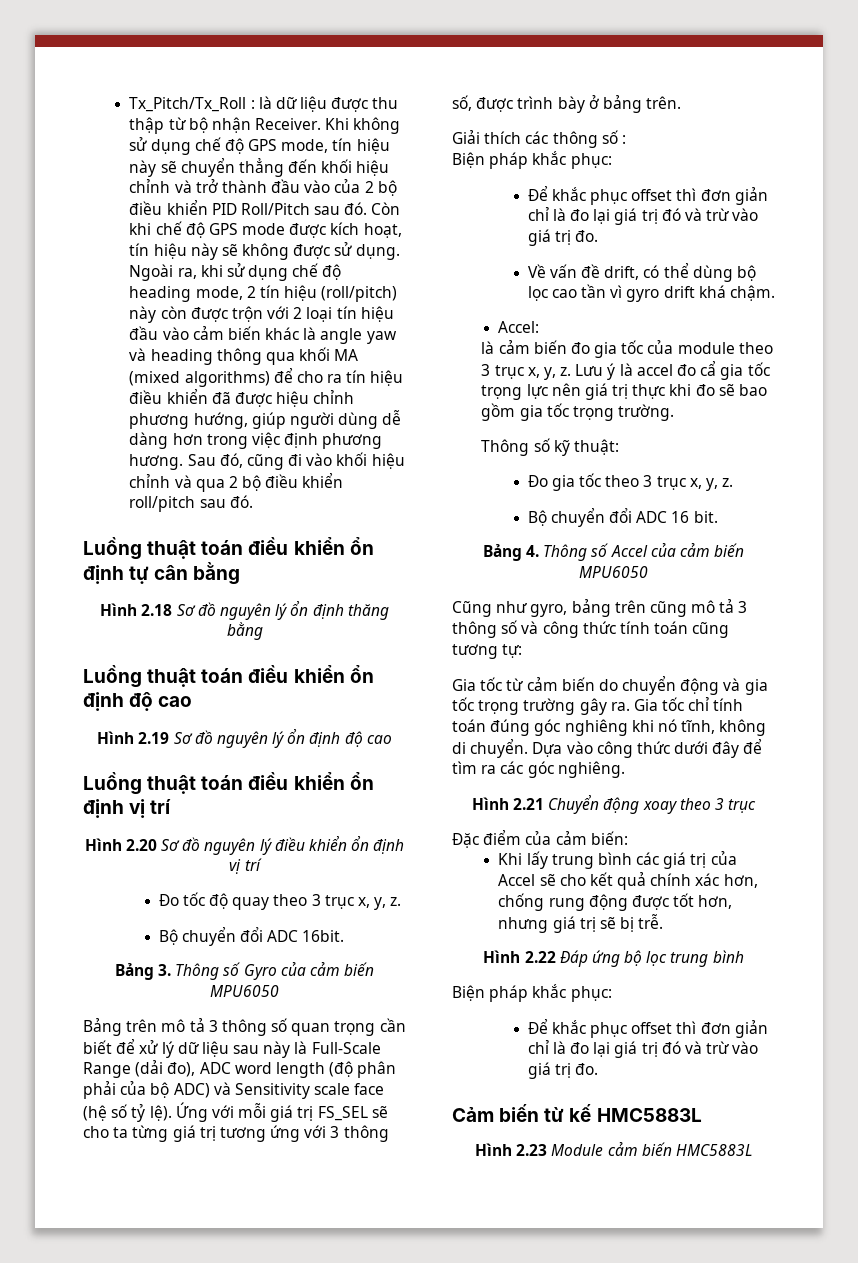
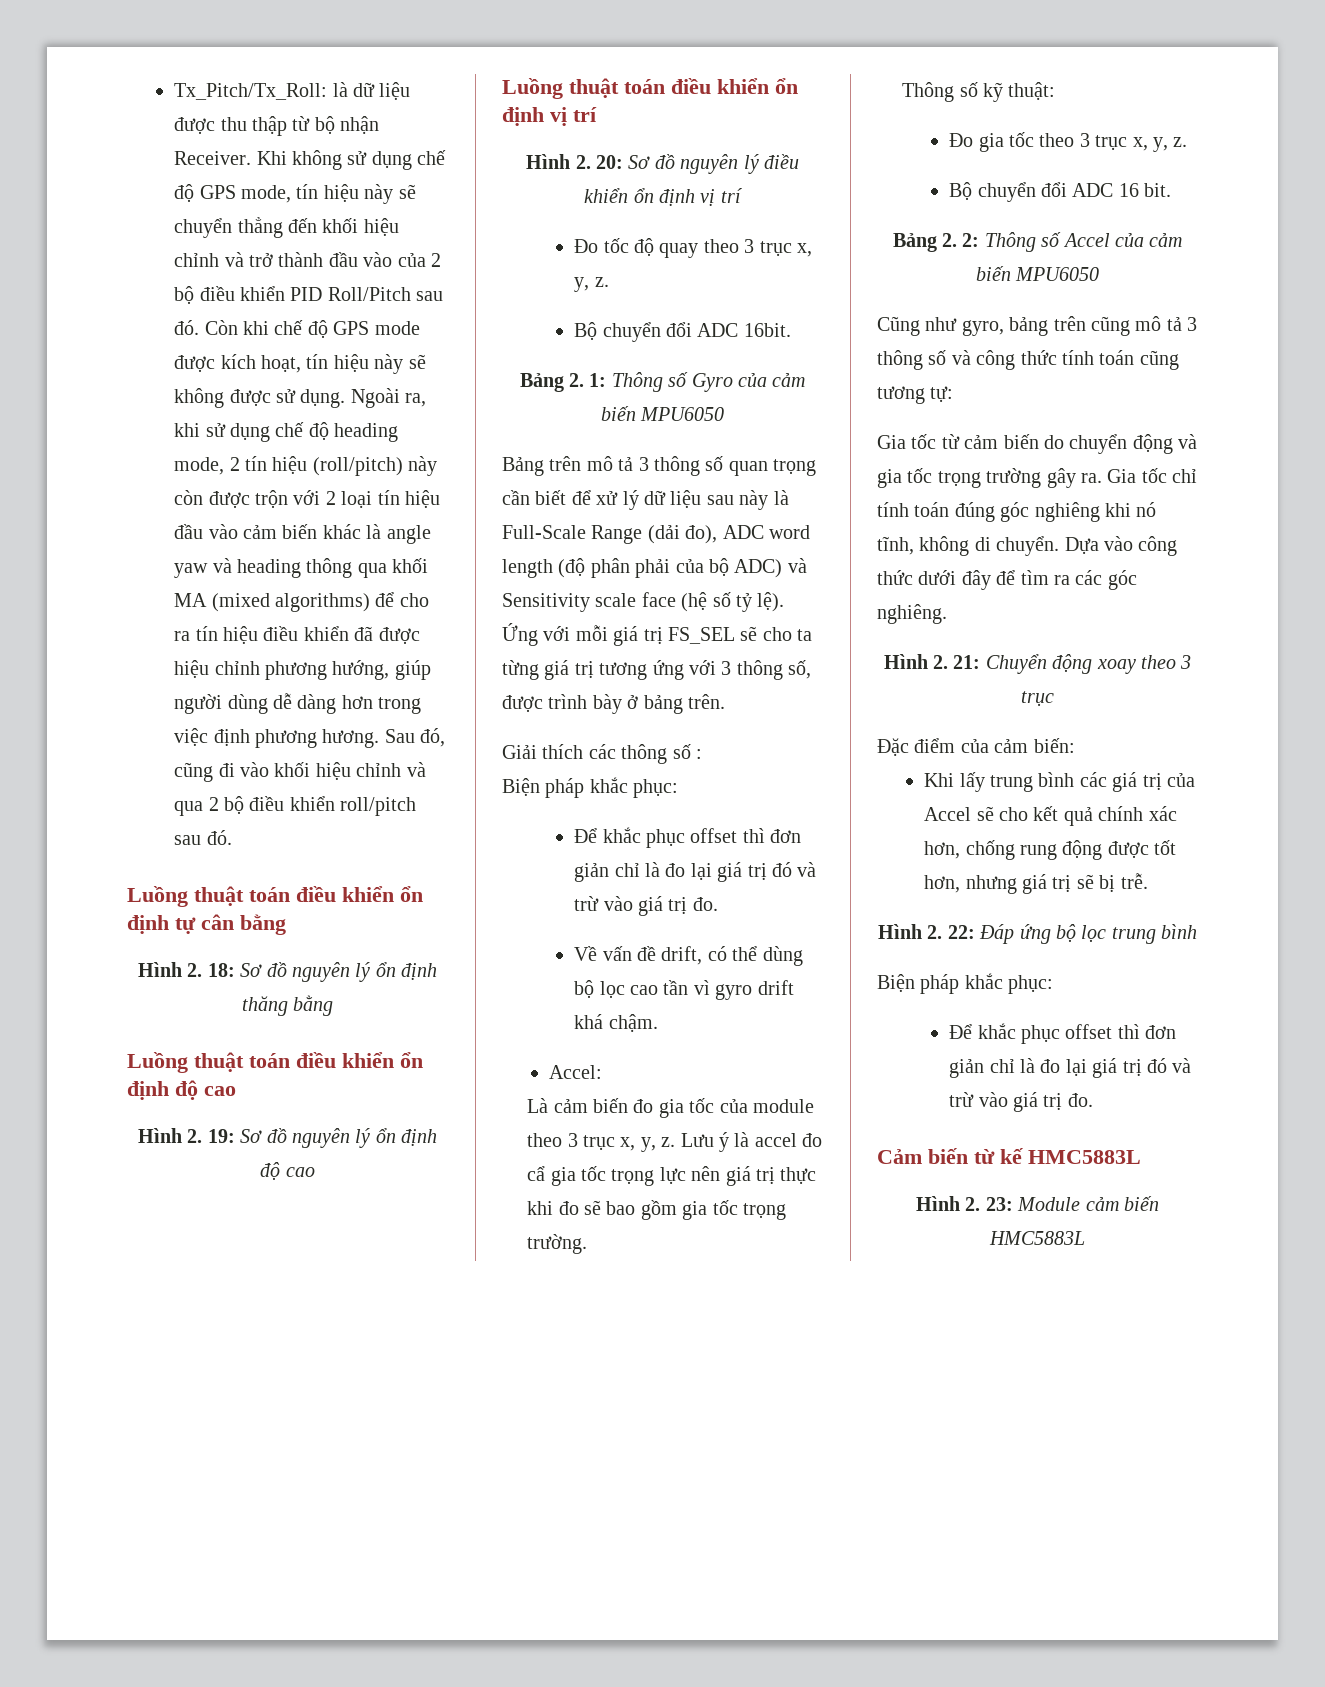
[129,97,255,112] Tx_Pitch/Tx_Roll : -> [174,83,328,100] Tx_Pitch/Tx_Roll:
[141,604,173,616] 2.18 -> [187,963,235,977] 2. 18:
[138,732,170,744] 2.19 -> [187,1129,235,1143] 2. 19:
[125,839,157,851] 2.20 -> [575,155,623,169] 2. 20:
[158,964,172,976] 3. -> [569,373,607,387] 2. 1:
[481,341,495,354] là -> [527,1098,549,1113] Là
[526,545,540,557] 4. -> [942,233,980,247] 2. 2:
[513,798,545,810] 2.21 -> [933,655,981,669] 2. 21:
[524,951,556,963] 2.22 -> [927,925,975,939] 2. 22:
[516,1144,548,1156] 2.23 -> [965,1197,1013,1211] 2. 23:

